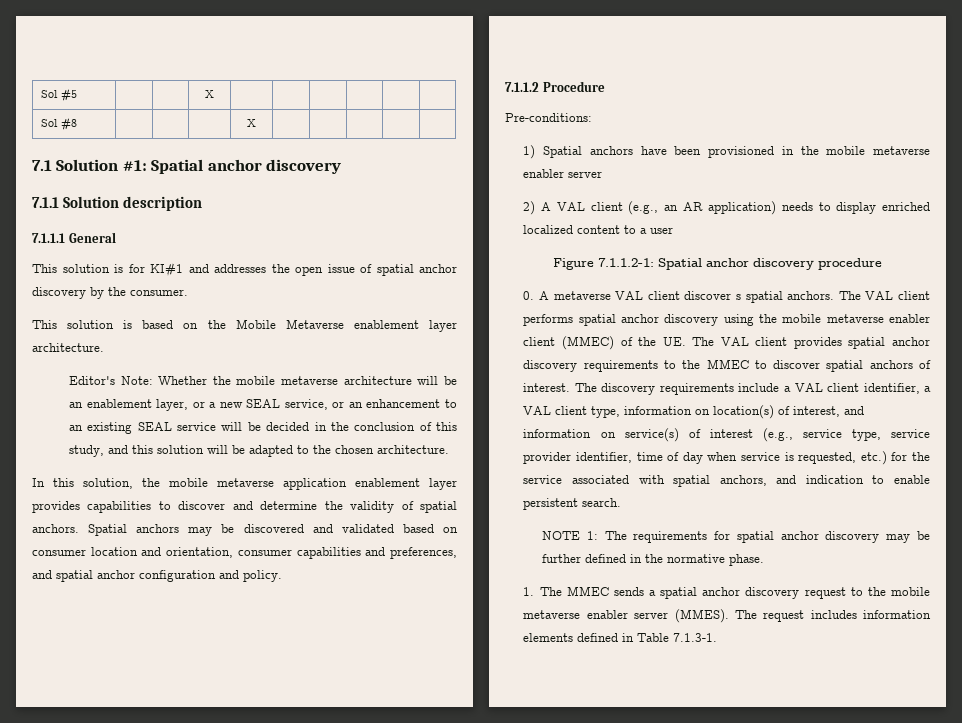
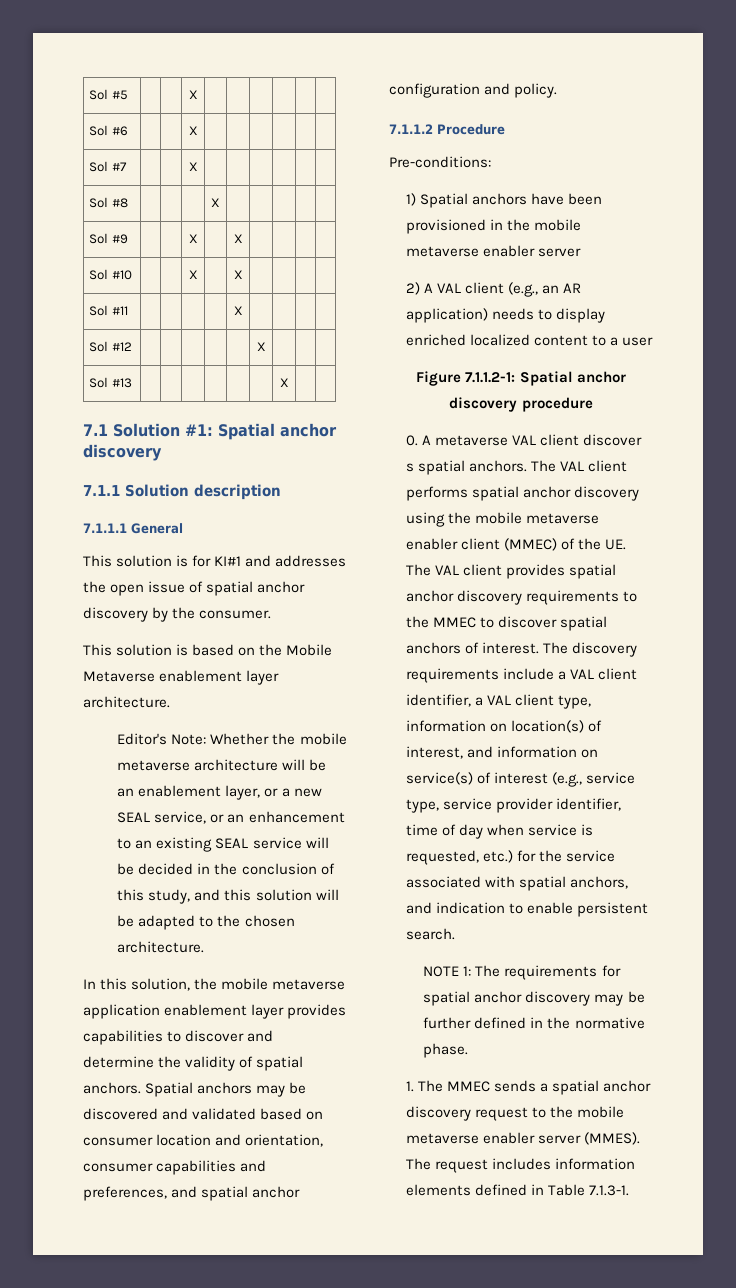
[60,117,77,131] [247,119,256,127] #8 | | | | X | | | -> [112,126,129,136] [188,126,198,135] [89,161,128,172] [188,162,198,171] [89,197,129,208] [211,198,220,207] [89,233,129,244] [188,234,198,243] [233,234,243,243] [89,269,133,280] [188,270,198,279] [233,270,243,279] [89,305,129,316] [233,306,243,315] [89,341,133,352] [256,342,266,351] [89,377,133,388] [279,378,289,387] #6 | | | X | | | | | | // Sol #7 | | | X | | | | | | // Sol #8 | | | | X | | | | | // Sol #9 | | | X | | X | | | | // Sol #10 | | | X | | X | | | | // Sol #11 | | | | | X | | | | // Sol #12 | | | | | | X | | | // Sol #13 | | | | | | | X

